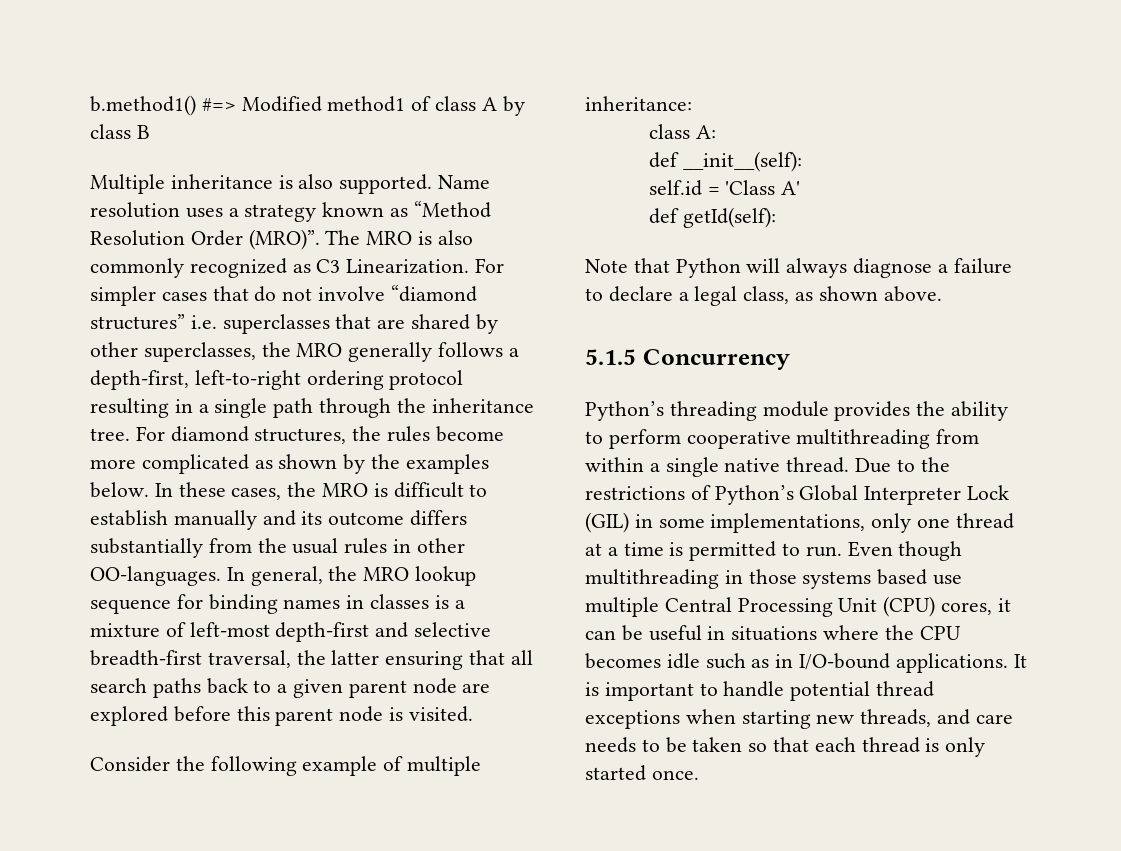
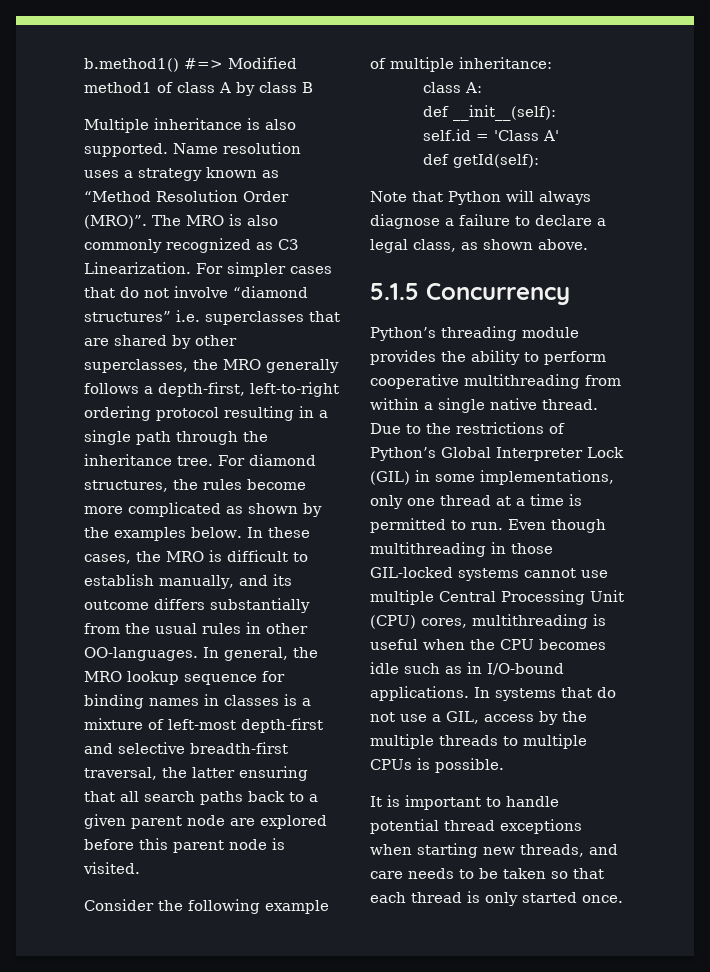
[173,510,257,530] manually -> [159,575,234,589] manually,
[802,569,928,589] systems based -> [370,567,576,581] GIL-locked systems cannot
[997,598,1011,612] [585,625,880,641] it can be useful in situations where -> [472,614,606,629] [370,639,465,650] multithreading is useful when
(1008, 663) none -> [474,687,616,701] [370,711,587,725] [370,734,587,749] [370,758,504,773] In systems that do not use a GIL, access by the multiple threads to multiple CPUs is possible. //

